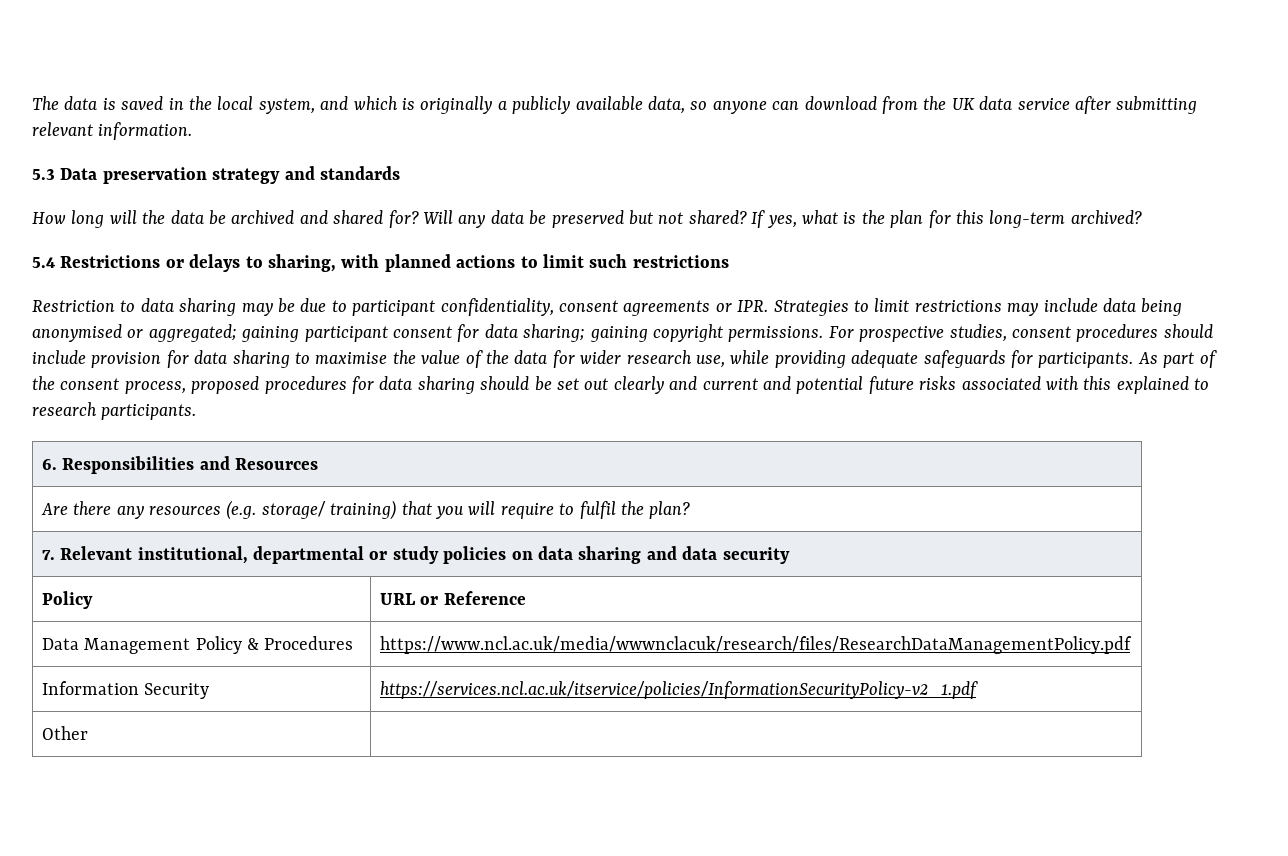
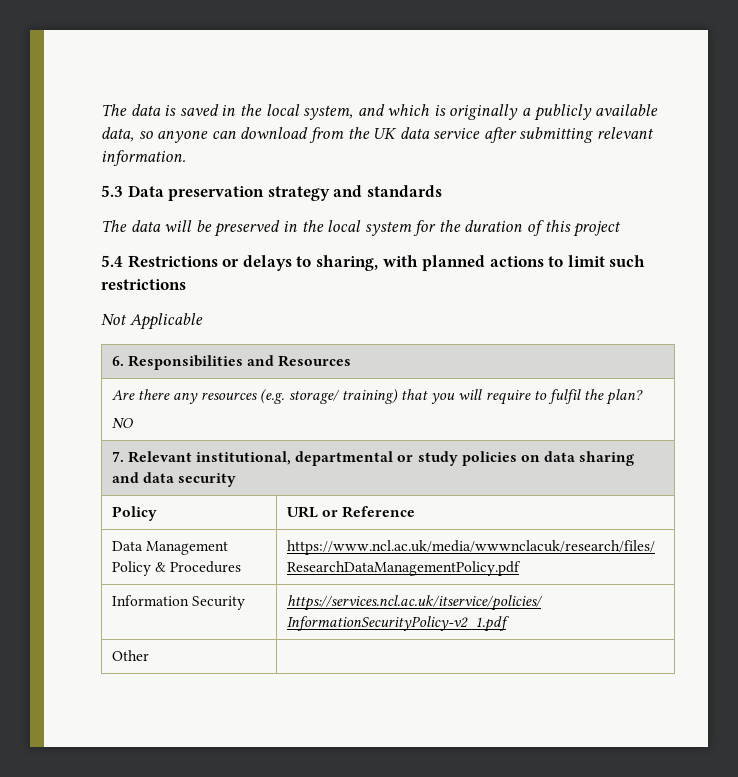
[32,210,1142,228] How long will the data be archived and shared for? Will any data be preserved but not shared? If yes, what is the plan for this long-term archived? -> [101,220,622,237] The data will be preserved in the local system for the duration of this project
[32,298,1183,316] [32,324,1213,342] [32,350,1217,368] [32,376,1210,394] [32,402,197,420] Restriction to data sharing may be due to participant confidentiality, consent agreements or IPR. Strategies to limit restrictions may include data being anonymised or aggregated; gaining participant consent for data sharing; gaining copyright permissions. For prospective studies, consent procedures should include provision for data sharing to maximise the value of the data for wider research use, while providing adequate safeguards for participants. As part of the consent process, proposed procedures for data sharing should be set out clearly and current and potential future risks associated with this explained to research participants. -> [101,313,203,330] Not Applicable
(691, 510) none -> [111,418,133,428] // NO

